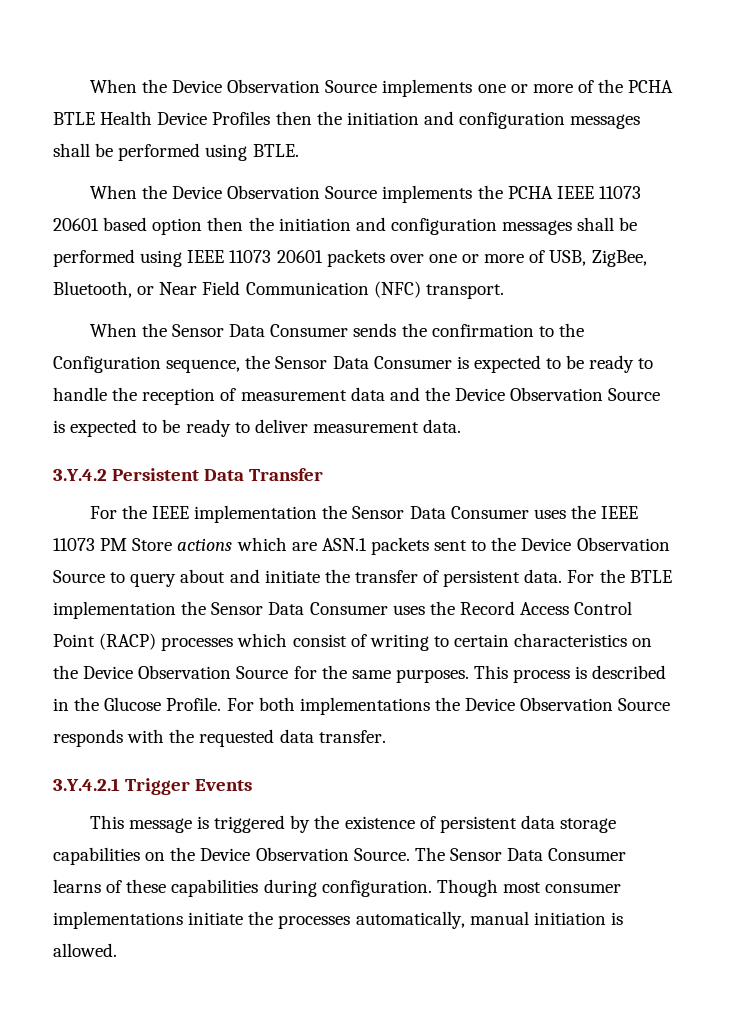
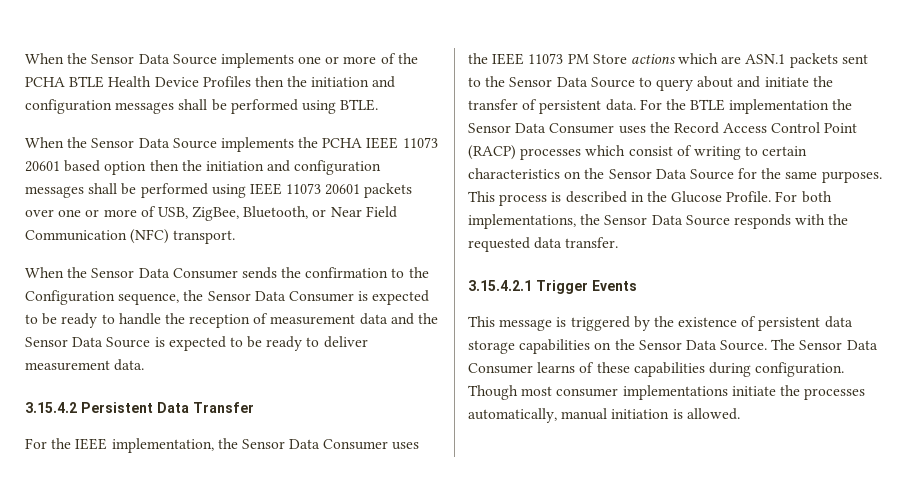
[89,79,321,93] When the Device Observation -> [25,53,170,64] When the Sensor Data
[172,185,321,199] Device Observation -> [91,138,170,148] Sensor Data
[455,387,604,401] Device Observation -> [25,337,104,347] Sensor Data
[53,469,107,481] 3.Y.4.2 -> [25,402,77,413] 3.15.4.2
[194,505,318,523] implementation -> [111,438,214,453] implementation,
[521,537,670,551] Device Observation -> [509,77,588,87] Sensor Data
[83,665,232,679] Device Observation -> [608,169,687,179] Sensor Data
[299,697,614,715] implementations the Device Observation -> [468,214,683,229] implementations, the Sensor Data
[53,778,120,791] 3.Y.4.2.1 -> [468,280,532,291] 3.15.4.2.1
[200,847,349,861] Device Observation -> [638,340,717,350] Sensor Data

